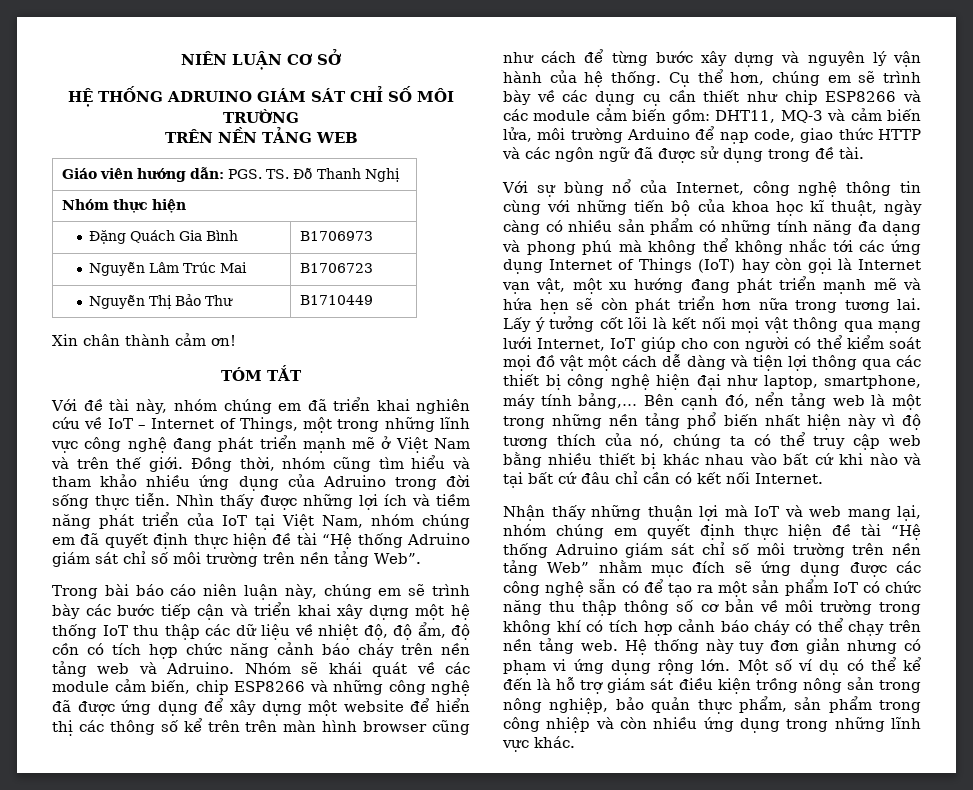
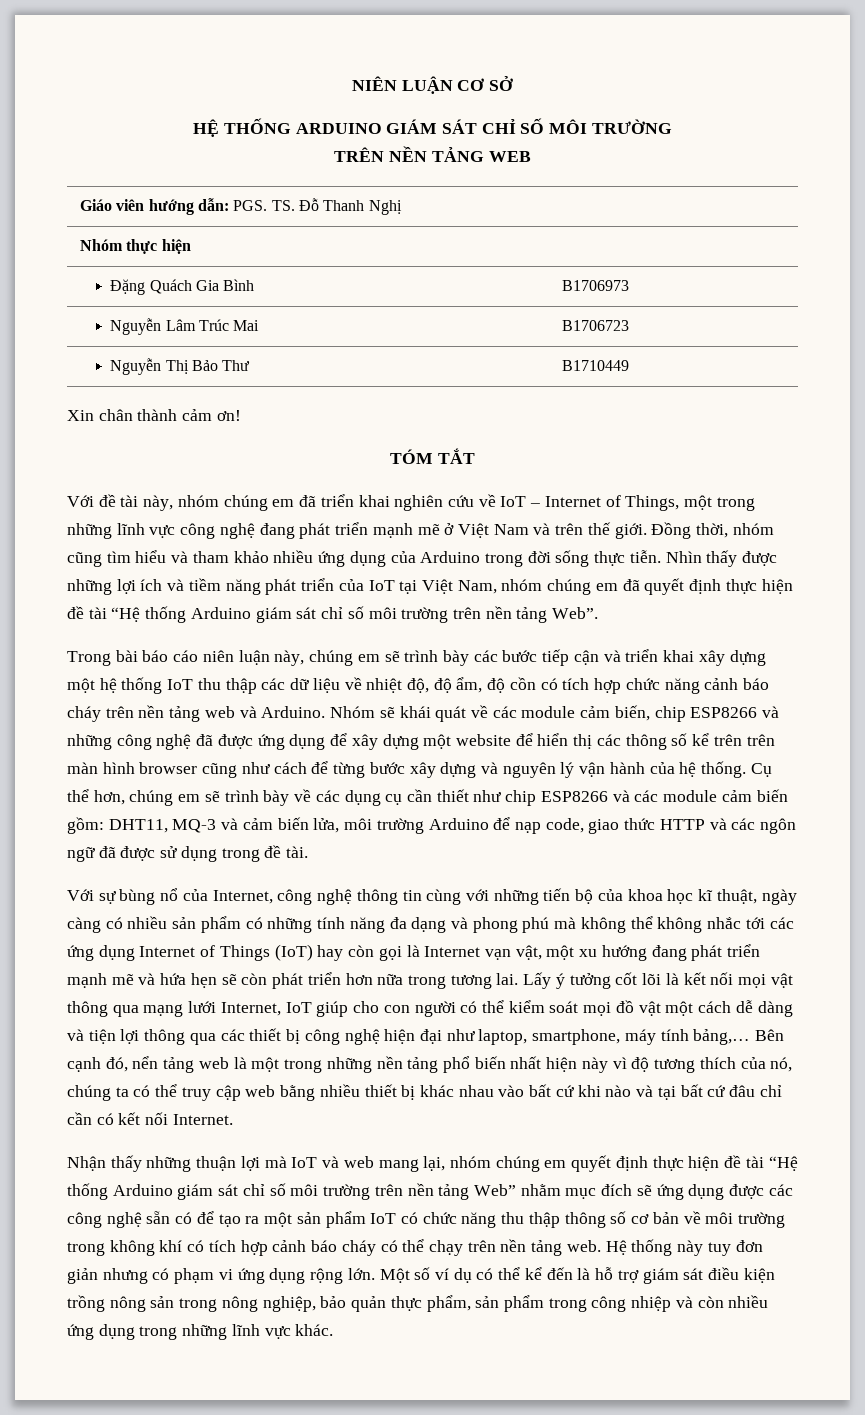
[167,91,252,102] ADRUINO -> [295,123,382,134] ARDUINO
[322,475,386,487] Adruino -> [420,551,481,563] Arduino
[406,533,470,545] Adruino -> [190,607,251,619] Arduino
[166,662,235,674] Adruino. -> [261,706,326,718] Arduino.
[554,543,618,555] Adruino -> [112,1184,173,1196] Arduino

